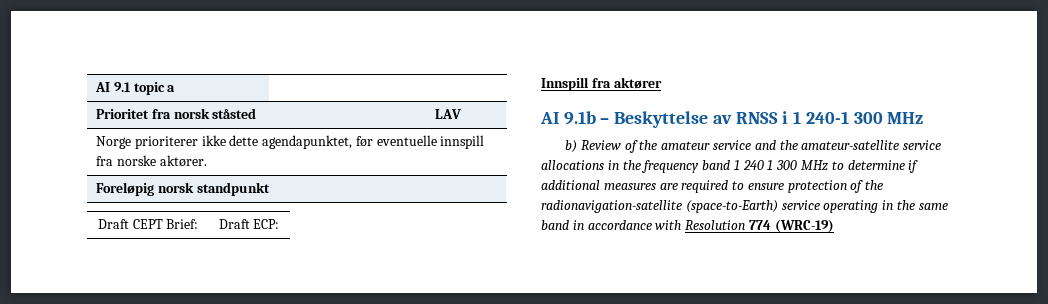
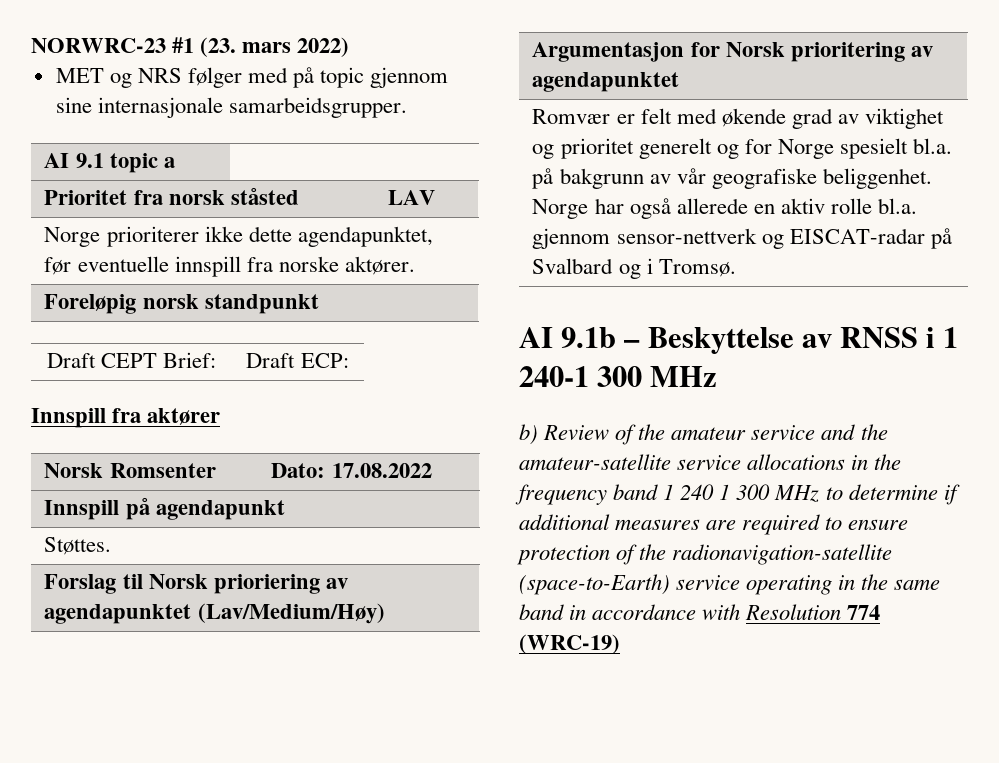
(95, 87) none -> [31,37,350,57] [55,67,449,88] [55,97,407,118] NORWRC-23 #1 (23. mars 2022) // MET og NRS følger med på topic gjennom sine internasjonale samarbeidsgrupper. //
(662, 83) none -> [44,463,216,478] [271,463,432,478] [44,497,285,520] [44,537,112,555] [44,574,348,594] [44,603,385,624] [532,42,933,62] [532,72,680,92] [532,108,945,129] [532,138,953,159] [532,168,932,189] [532,198,918,219] [532,228,952,249] [532,258,736,279] // Norsk Romsenter | Dato: 17.08.2022 // Innspill på agendapunkt // Støttes. // Forslag til Norsk prioriering av agendapunktet (Lav/Medium/Høy) // Argumentasjon for Norsk prioritering av agendapunktet // Romvær er felt med økende grad av viktighet og prioritet generelt og for Norge spesielt bl.a. på bakgrunn av vår geografiske beliggenhet. Norge har også allerede en aktiv rolle bl.a. gjennom sensor-nettverk og EISCAT-radar på Svalbard og i Tromsø.

